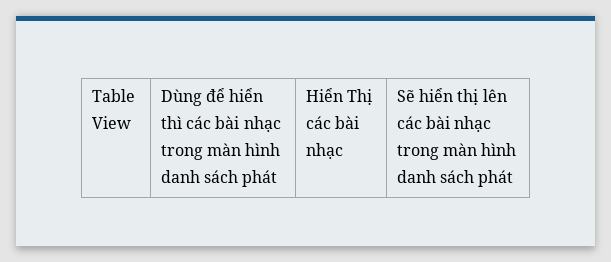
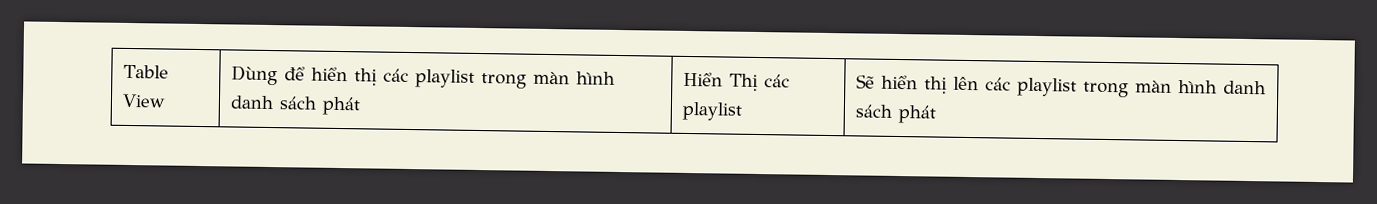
[160,116,281,132] thì các bài nhạc -> [353,68,475,88] thị các playlist
[334,116,359,129] [305,143,343,159] bài nhạc -> [681,101,742,121] playlist
[425,116,492,132] bài nhạc -> [1016,77,1077,97] playlist

